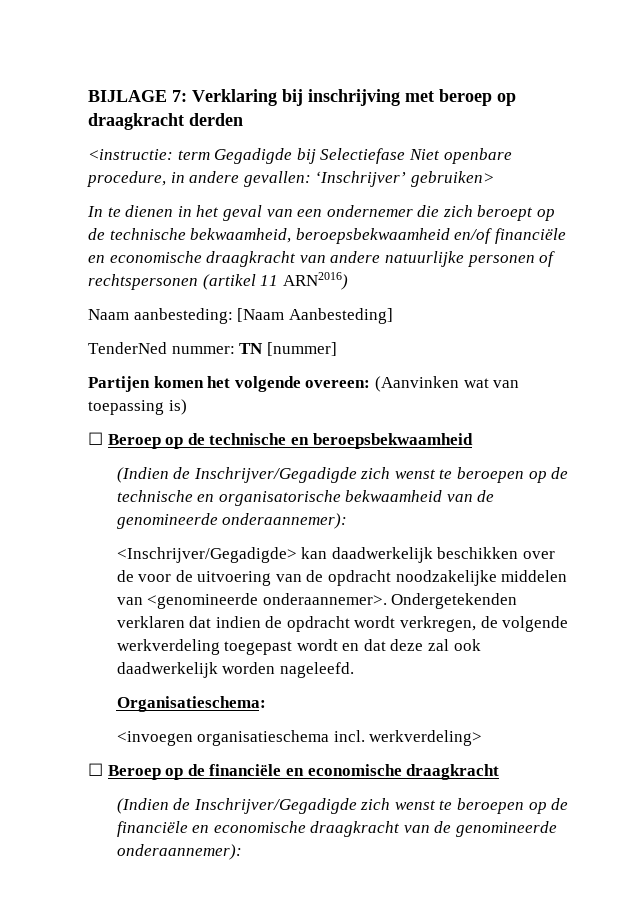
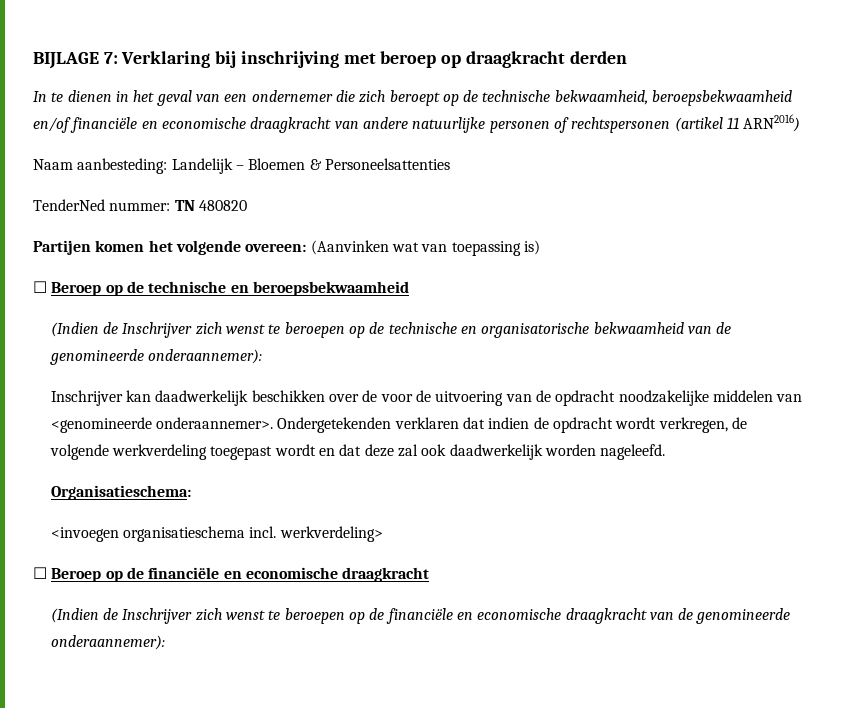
[88,148,512,164] [87,171,494,187] // <instructie: term Gegadigde bij Selectiefase Niet openbare procedure, in andere gevallen: ‘Inschrijver’ gebruiken> -> (627, 57) none
[237,308,393,324] [Naam Aanbesteding] -> [171,158,450,174] Landelijk – Bloemen & Personeelsattenties
[266,342,337,356] [nummer] -> [198,200,247,211] 480820
[193,467,357,483] Inschrijver/Gegadigde -> [122,322,193,338] Inschrijver
[116,547,297,563] <Inschrijver/Gegadigde> -> [50,390,123,406] Inschrijver
[193,798,357,814] Inschrijver/Gegadigde -> [122,608,193,624] Inschrijver

